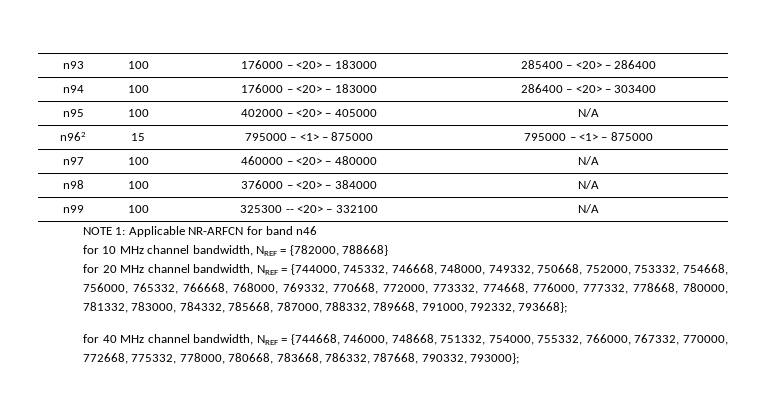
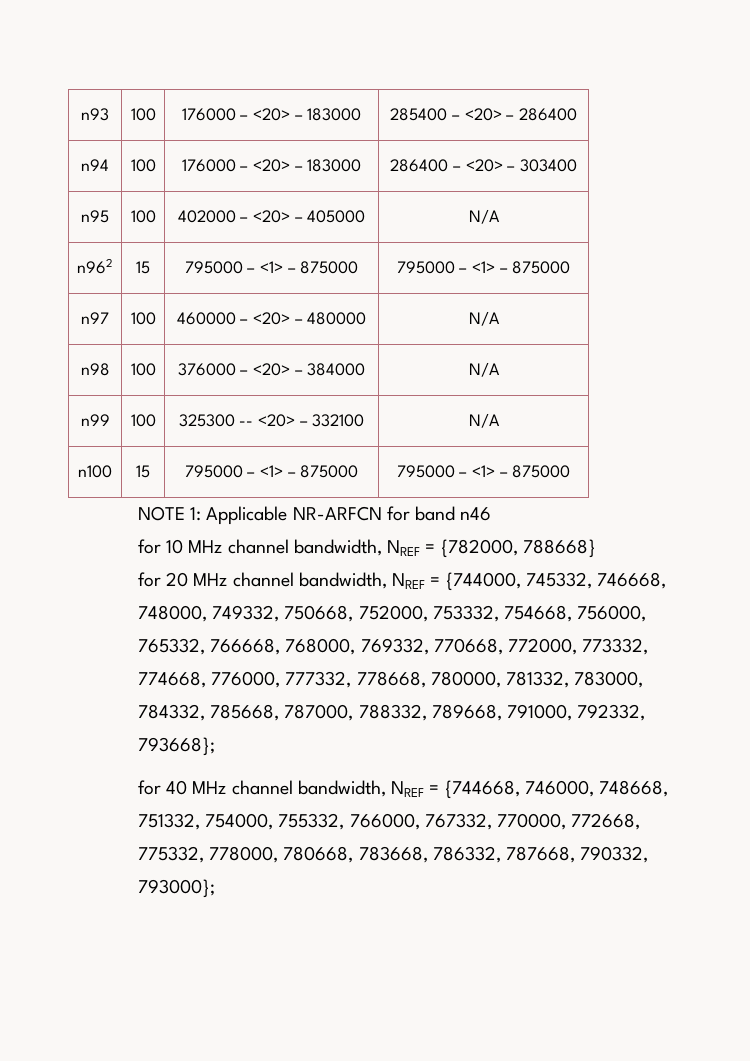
(599, 208) none -> [78,465,112,478] [136,465,150,478] [184,465,359,478] [396,465,571,478] // n100 | 15 | 795000 – <1> – 875000 | 795000 – <1> – 875000

